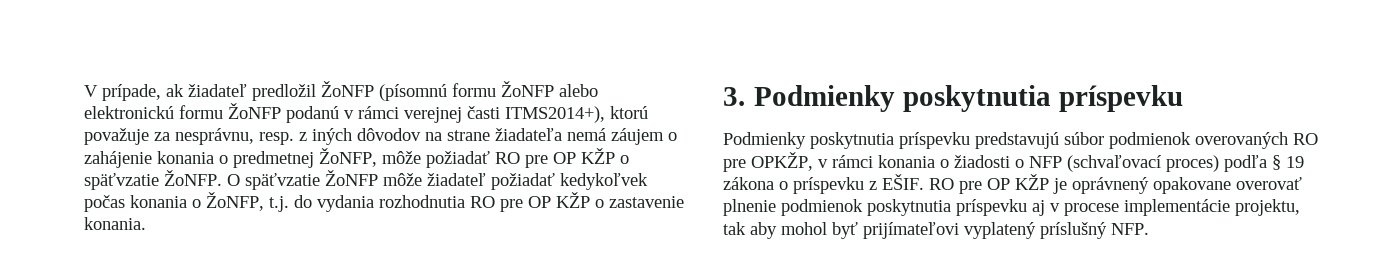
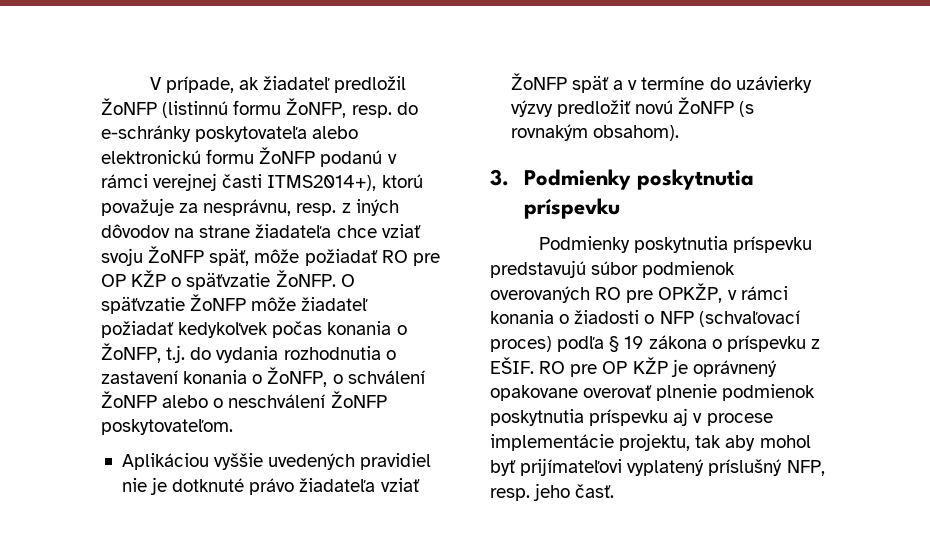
[379,81,554,101] (písomnú formu ŽoNFP -> [162,98,418,118] [101,125,308,142] (listinnú formu ŽoNFP, resp. do e-schránky poskytovateľa
[567,128,677,145] [84,148,377,168] nemá záujem o zahájenie konania o predmetnej ŽoNFP, -> [336,224,421,238] [101,246,250,266] chce vziať svoju ŽoNFP späť,
[470,192,684,212] [84,217,146,230] RO pre OP KŽP o zastavenie konania. -> [385,350,396,360] [101,367,425,387] [101,391,387,408] [101,419,233,435] [121,453,432,470] [121,477,420,495] [510,73,812,93] [510,97,755,117] [510,124,680,141] o zastavení konania o ŽoNFP, o schválení ŽoNFP alebo o neschválení ŽoNFP poskytovateľom. // Aplikáciou vyššie uvedených pravidiel nie je dotknuté právo žiadateľa vziať ŽoNFP späť a v termíne do uzávierky výzvy predložiť novú ŽoNFP (s rovnakým obsahom).
[1111,223,1149,235] NFP. -> [786,460,825,476] [490,483,615,501] NFP, resp. jeho časť.

